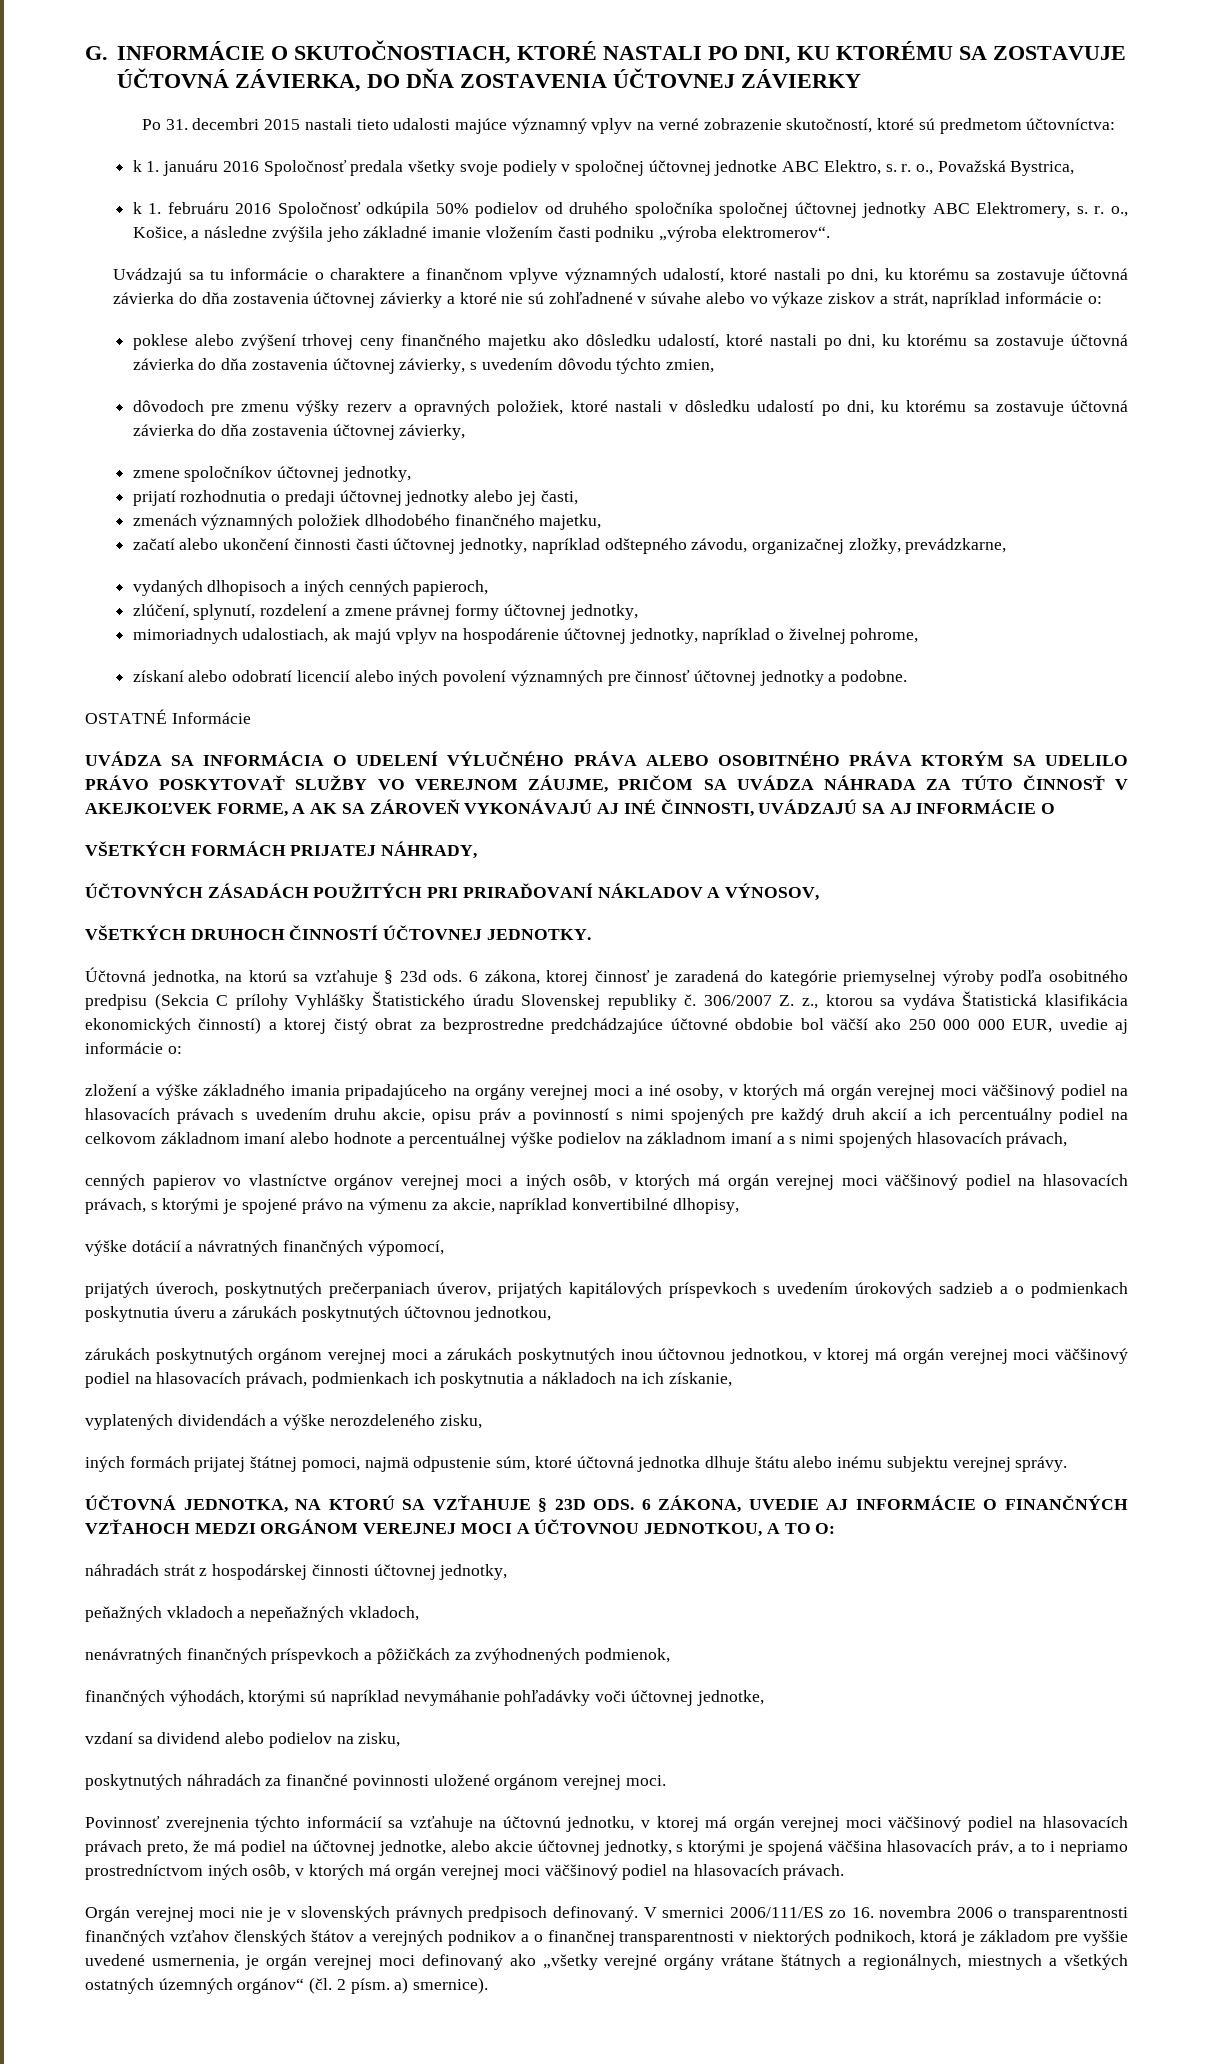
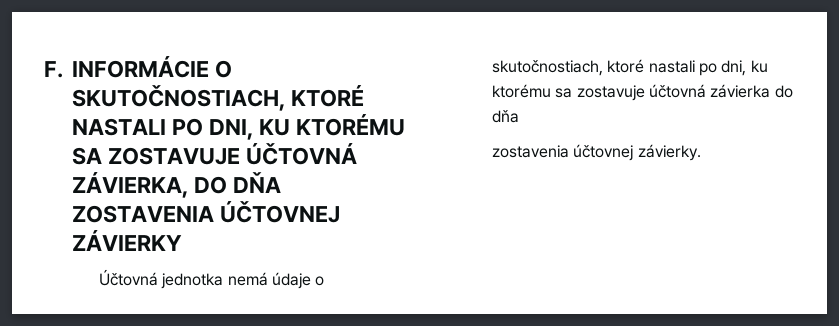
[85,46,108,60] G. -> [44,61,63,78] F.
[141,118,1116,134] [132,160,1075,176] [132,202,1129,218] [132,226,830,242] [113,268,724,284] Po 31. decembri 2015 nastali tieto udalosti majúce významný vplyv na verné zobrazenie skutočností, ktoré sú predmetom účtovníctva: // k 1. januáru 2016 Spoločnosť predala všetky svoje podiely v spoločnej účtovnej jednotke ABC Elektro, s. r. o., Považská Bystrica, // k 1. februáru 2016 Spoločnosť odkúpila 50% podielov od druhého spoločníka spoločnej účtovnej jednotky ABC Elektromery, s. r. o., Košice, a následne zvýšila jeho základné imanie vložením časti podniku „výroba elektromerov“. // Uvádzajú sa tu informácie o charaktere a finančnom vplyve významných udalostí, -> [99,269,325,289] [492,60,604,76] Účtovná jednotka nemá údaje o skutočnostiach,
[232,292,1102,308] [132,334,1128,350] [132,358,714,374] [132,400,1129,416] [132,424,466,440] [132,466,411,482] [132,490,578,506] [132,514,602,530] [132,538,1007,554] [132,580,489,596] [132,604,638,620] [132,628,919,644] [132,670,908,686] [85,709,251,724] [85,751,1129,766] [85,775,1129,793] [85,799,1056,817] [85,841,478,859] [85,883,820,901] [85,925,591,940] [85,967,1128,986] [85,991,1129,1010] [85,1017,1129,1034] [85,1042,182,1054] [85,1084,1129,1100] [85,1108,1128,1124] [85,1132,1068,1148] [85,1174,1128,1190] [85,1198,739,1214] [85,1240,444,1256] [85,1282,1129,1298] [85,1306,552,1322] [85,1348,1129,1364] [85,1372,732,1388] [85,1414,482,1430] [85,1456,1068,1472] [85,1495,1128,1513] [85,1519,836,1537] [85,1564,508,1580] [85,1606,419,1622] [85,1648,671,1664] [85,1690,764,1706] [85,1732,401,1748] [85,1774,666,1790] [85,1816,1128,1832] [85,1840,1129,1856] [85,1864,845,1880] [85,1906,1128,1922] [85,1930,1129,1946] [85,1954,1129,1970] [85,1977,489,1994] zostavenia účtovnej závierky a ktoré nie sú zohľadnené v súvahe alebo vo výkaze ziskov a strát, napríklad informácie o: // poklese alebo zvýšení trhovej ceny finančného majetku ako dôsledku udalostí, ktoré nastali po dni, ku ktorému sa zostavuje účtovná závierka do dňa zostavenia účtovnej závierky, s uvedením dôvodu týchto zmien, // dôvodoch pre zmenu výšky rezerv a opravných položiek, ktoré nastali v dôsledku udalostí po dni, ku ktorému sa zostavuje účtovná závierka do dňa zostavenia účtovnej závierky, // zmene spoločníkov účtovnej jednotky, // prijatí rozhodnutia o predaji účtovnej jednotky alebo jej časti, // zmenách významných položiek dlhodobého finančného majetku, // začatí alebo ukončení činnosti časti účtovnej jednotky, napríklad odštepného závodu, organizačnej zložky, prevádzkarne, // vydaných dlhopisoch a iných cenných papieroch, // zlúčení, splynutí, rozdelení a zmene právnej formy účtovnej jednotky, // mimoriadnych udalostiach, ak majú vplyv na hospodárenie účtovnej jednotky, napríklad o živelnej pohrome, // získaní alebo odobratí licencií alebo iných povolení významných pre činnosť účtovnej jednotky a podobne. // OSTATNÉ Informácie // UVÁDZA SA INFORMÁCIA O UDELENÍ VÝLUČNÉHO PRÁVA ALEBO OSOBITNÉHO PRÁVA KTORÝM SA UDELILO PRÁVO POSKYTOVAŤ SLUŽBY VO VEREJNOM ZÁUJME, PRIČOM SA UVÁDZA NÁHRADA ZA TÚTO ČINNOSŤ V AKEJKOĽVEK FORME, A AK SA ZÁROVEŇ VYKONÁVAJÚ AJ INÉ ČINNOSTI, UVÁDZAJÚ SA AJ INFORMÁCIE O // VŠETKÝCH FORMÁCH PRIJATEJ NÁHRADY, // ÚČTOVNÝCH ZÁSADÁCH POUŽITÝCH PRI PRIRAĎOVANÍ NÁKLADOV A VÝNOSOV, // VŠETKÝCH DRUHOCH ČINNOSTÍ ÚČTOVNEJ JEDNOTKY. // Účtovná jednotka, na ktorú sa vzťahuje § 23d ods. 6 zákona, ktorej činnosť je zaradená do kategórie priemyselnej výroby podľa osobitného predpisu (Sekcia C prílohy Vyhlášky Štatistického úradu Slovenskej republiky č. 306/2007 Z. z., ktorou sa vydáva Štatistická klasifikácia ekonomických činností) a ktorej čistý obrat za bezprostredne predchádzajúce účtovné obdobie bol väčší ako 250 000 000 EUR, uvedie aj informácie o: // zložení a výške základného imania pripadajúceho na orgány verejnej moci a iné osoby, v ktorých má orgán verejnej moci väčšinový podiel na hlasovacích právach s uvedením druhu akcie, opisu práv a povinností s nimi spojených pre každý druh akcií a ich percentuálny podiel na celkovom základnom imaní alebo hodnote a percentuálnej výške podielov na základnom imaní a s nimi spojených hlasovacích právach, // cenných papierov vo vlastníctve orgánov verejnej moci a iných osôb, v ktorých má orgán verejnej moci väčšinový podiel na hlasovacích právach, s ktorými je spojené právo na výmenu za akcie, napríklad konvertibilné dlhopisy, // výške dotácií a návratných finančných výpomocí, // prijatých úveroch, poskytnutých prečerpaniach úverov, prijatých kapitálových príspevkoch s uvedením úrokových sadzieb a o podmienkach poskytnutia úveru a zárukách poskytnutých účtovnou jednotkou, // zárukách poskytnutých orgánom verejnej moci a zárukách poskytnutých inou účtovnou jednotkou, v ktorej má orgán verejnej moci väčšinový podiel na hlasovacích právach, podmienkach ich poskytnutia a nákladoch na ich získanie, // vyplatených dividendách a výške nerozdeleného zisku, // iných formách prijatej štátnej pomoci, najmä odpustenie súm, ktoré účtovná jednotka dlhuje štátu alebo inému subjektu verejnej správy. // ÚČTOVNÁ JEDNOTKA, NA KTORÚ SA VZŤAHUJE § 23D ODS. 6 ZÁKONA, UVEDIE AJ INFORMÁCIE O FINANČNÝCH VZŤAHOCH MEDZI ORGÁNOM VEREJNEJ MOCI A ÚČTOVNOU JEDNOTKOU, A TO O: // náhradách strát z hospodárskej činnosti účtovnej jednotky, // peňažných vkladoch a nepeňažných vkladoch, // nenávratných finančných príspevkoch a pôžičkách za zvýhodnených podmienok, // finančných výhodách, ktorými sú napríklad nevymáhanie pohľadávky voči účtovnej jednotke, // vzdaní sa dividend alebo podielov na zisku, // poskytnutých náhradách za finančné povinnosti uložené orgánom verejnej moci. // Povinnosť zverejnenia týchto informácií sa vzťahuje na účtovnú jednotku, v ktorej má orgán verejnej moci väčšinový podiel na hlasovacích právach preto, že má podiel na účtovnej jednotke, alebo akcie účtovnej jednotky, s ktorými je spojená väčšina hlasovacích práv, a to i nepriamo prostredníctvom iných osôb, v ktorých má orgán verejnej moci väčšinový podiel na hlasovacích právach. // Orgán verejnej moci nie je v slovenských právnych predpisoch definovaný. V smernici 2006/111/ES zo 16. novembra 2006 o transparentnosti finančných vzťahov členských štátov a verejných podnikov a o finančnej transparentnosti v niektorých podnikoch, ktorá je základom pre vyššie uvedené usmernenia, je orgán verejnej moci definovaný ako „všetky verejné orgány vrátane štátnych a regionálnych, miestnych a všetkých ostatných územných orgánov“ (čl. 2 písm. a) smernice). -> [492,144,701,161] // zostavenia účtovnej závierky.

